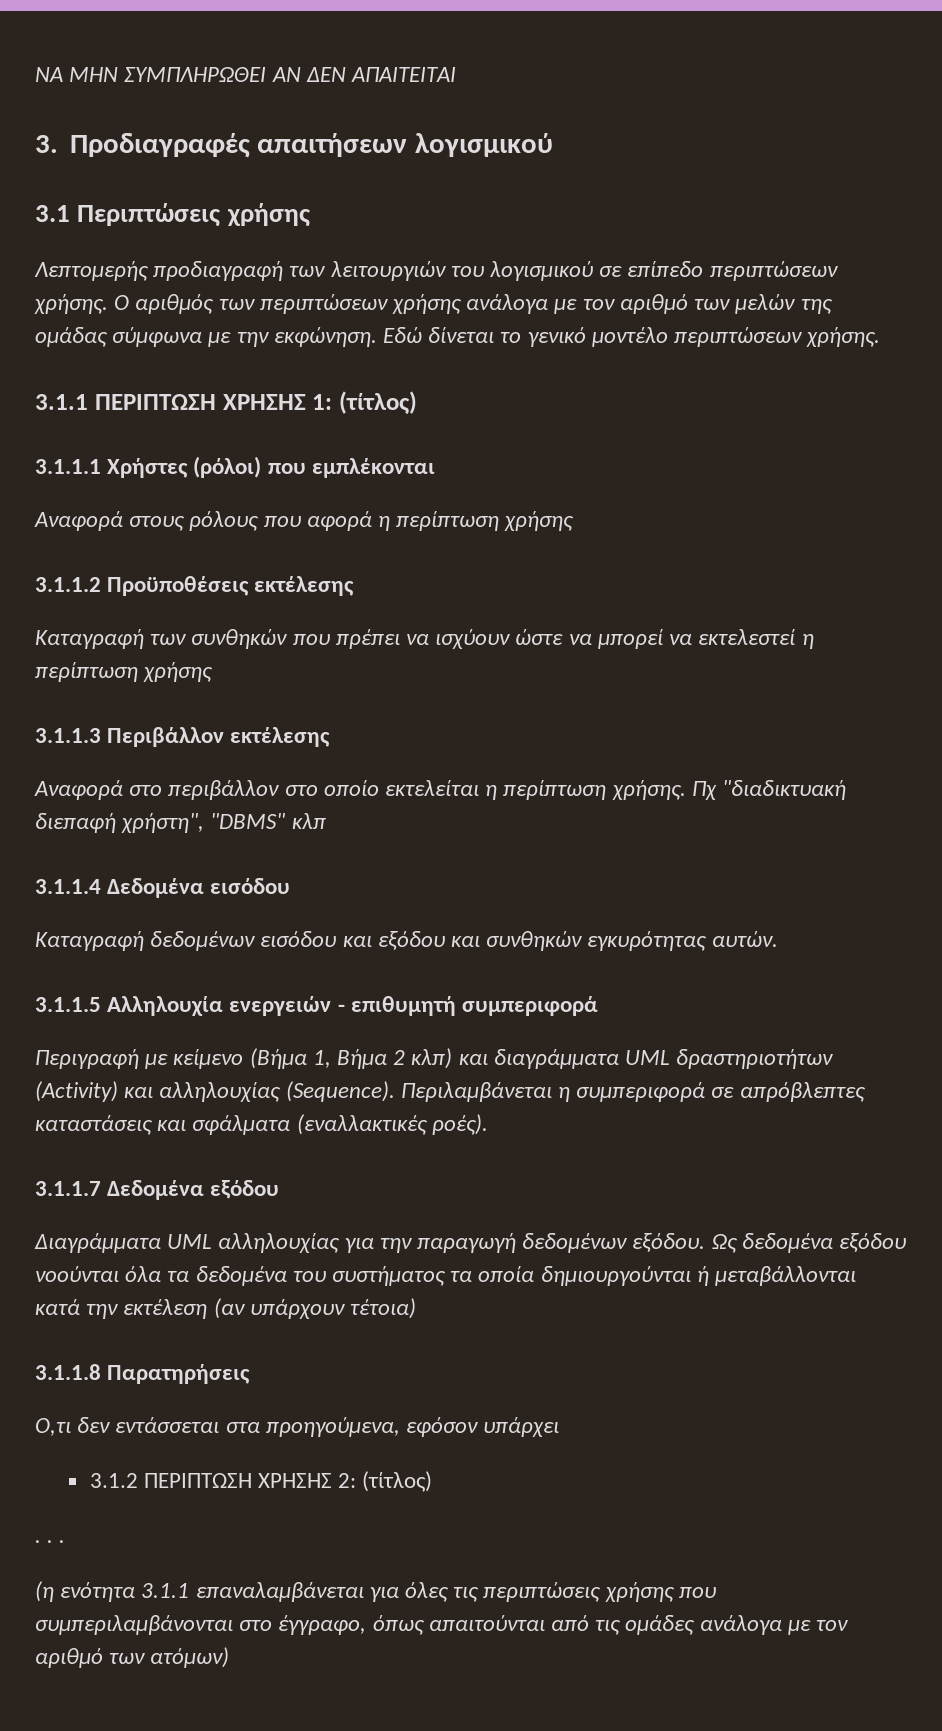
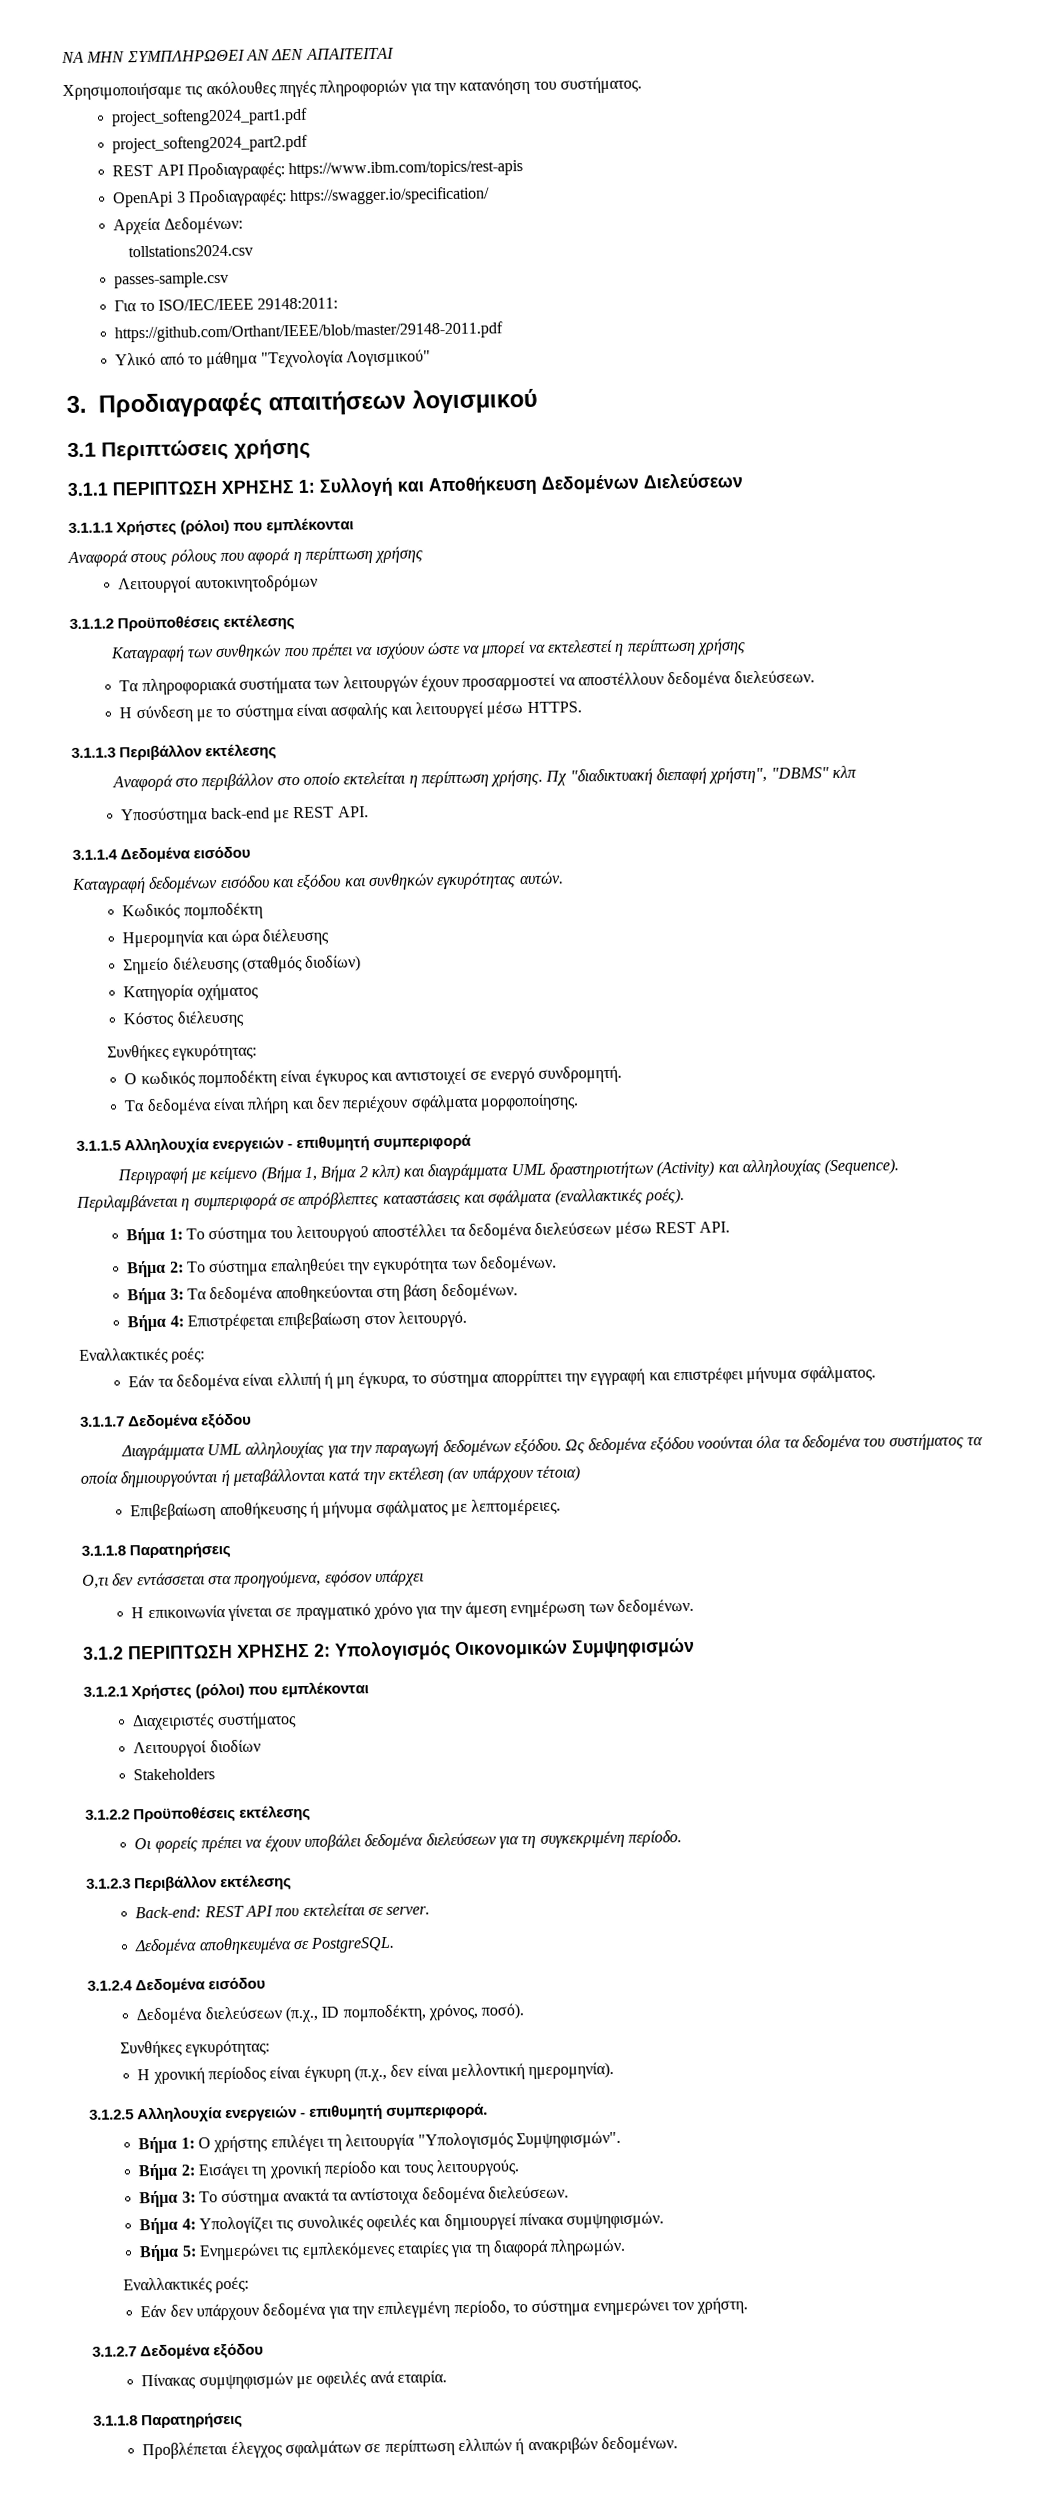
(457, 74) none -> [62,76,642,101] [111,107,309,127] [112,134,309,154] [112,160,524,180] [113,186,491,208] [113,216,243,235] [127,244,253,258] [114,271,230,289] [114,297,339,312] [114,321,504,343] [115,349,432,369] // Χρησιμοποιήσαμε τις ακόλουθες πηγές πληροφοριών για την κατανόηση του συστήματος. // project_softeng2024_part1.pdf // project_softeng2024_part2.pdf // REST API Προδιαγραφές: https://www.ibm.com/topics/rest-apis // OpenApi 3 Προδιαγραφές: https://swagger.io/specification/ // Αρχεία Δεδομένων: // tollstations2024.csv // passes-sample.csv // Για το ISO/IEC/IEEE 29148:2011: // https://github.com/Orthant/IEEE/blob/master/29148-2011.pdf // Υλικό από το μάθημα "Τεχνολογία Λογισμικού"
[34,261,838,281] [34,294,833,314] [35,327,881,347] // Λεπτομερής προδιαγραφή των λειτουργιών του λογισμικού σε επίπεδο περιπτώσεων χρήσης. Ο αριθμός των περιπτώσεων χρήσης ανάλογα με τον αριθμό των μελών της ομάδας σύμφωνα με την εκφώνηση. Εδώ δίνεται το γενικό μοντέλο περιπτώσεων χρήσης. -> (311, 449) none
[339,391,417,414] (τίτλος) -> [319,473,743,497] Συλλογή και Αποθήκευση Δεδομένων Διελεύσεων
(575, 521) none -> [118,574,318,594] // Λειτουργοί αυτοκινητοδρόμων
(214, 672) none -> [119,670,815,696] [119,701,582,723] // Τα πληροφοριακά συστήματα των λειτουργών έχουν προσαρμοστεί να αποστέλλουν δεδομένα διελεύσεων. // Η σύνδεση με το σύστημα είναι ασφαλής και λειτουργεί μέσω HTTPS.
(326, 821) none -> [121,806,369,825] // Υποσύστημα back-end με REST API.
(778, 939) none -> [122,902,263,921] [122,928,330,948] [123,955,362,975] [123,983,259,1002] [123,1010,244,1029] [106,1043,258,1062] [124,1065,623,1089] [124,1093,579,1116] // Κωδικός πομποδέκτη // Ημερομηνία και ώρα διέλευσης // Σημείο διέλευσης (σταθμός διοδίων) // Κατηγορία οχήματος // Κόστος διέλευσης // Συνθήκες εγκυρότητας: // Ο κωδικός πομποδέκτη είναι έγκυρος και αντιστοιχεί σε ενεργό συνδρομητή. // Τα δεδομένα είναι πλήρη και δεν περιέχουν σφάλματα μορφοποίησης.
(488, 1124) none -> [126,1221,731,1245] [127,1255,557,1278] [127,1283,518,1305] [127,1310,468,1332] [79,1347,206,1365] [128,1365,876,1391] // Βήμα 1: Το σύστημα του λειτουργού αποστέλλει τα δεδομένα διελεύσεων μέσω REST API. // Βήμα 2: Το σύστημα επαληθεύει την εγκυρότητα των δεδομένων. // Βήμα 3: Τα δεδομένα αποθηκεύονται στη βάση δεδομένων. // Βήμα 4: Επιστρέφεται επιβεβαίωση στον λειτουργό. // Εναλλακτικές ροές: // Εάν τα δεδομένα είναι ελλιπή ή μη έγκυρα, το σύστημα απορρίπτει την εγγραφή και επιστρέφει μήνυμα σφάλματος.
(417, 1308) none -> [130,1498,562,1521] // Επιβεβαίωση αποθήκευσης ή μήνυμα σφάλματος με λεπτομέρειες.
[89,1471,433,1492] [35,1540,66,1543] [35,1581,716,1602] [35,1615,849,1635] [35,1647,230,1668] 3.1.2 ΠΕΡΙΠΤΩΣΗ ΧΡΗΣΗΣ 2: (τίτλος) // . . . // (η ενότητα 3.1.1 επαναλαμβάνεται για όλες τις περιπτώσεις χρήσης που συμπεριλαμβάνονται στο έγγραφο, όπως απαιτούνται από τις ομάδες ανάλογα με τον αριθμό των ατόμων) -> [131,1598,694,1622] [83,1637,695,1661] [83,1681,370,1700] [132,1712,297,1731] [133,1739,261,1758] [133,1768,216,1781] [85,1804,312,1823] [134,1830,682,1853] [86,1874,293,1892] [135,1903,431,1919] [134,1936,396,1956] [87,1976,267,1994] [136,2003,525,2025] [119,2039,271,2058] [137,2061,615,2085] [89,2102,489,2123] [138,2130,621,2154] [138,2159,520,2181] [139,2185,569,2208] [139,2211,665,2235] [139,2238,627,2262] [122,2276,250,2295] [140,2297,749,2321] [92,2342,265,2360] [141,2370,448,2391] [93,2411,244,2429] [142,2436,678,2460] Η επικοινωνία γίνεται σε πραγματικό χρόνο για την άμεση ενημέρωση των δεδομένων. // 3.1.2 ΠΕΡΙΠΤΩΣΗ ΧΡΗΣΗΣ 2: Υπολογισμός Οικονομικών Συμψηφισμών // 3.1.2.1 Χρήστες (ρόλοι) που εμπλέκονται // Διαχειριστές συστήματος // Λειτουργοί διοδίων // Stakeholders // 3.1.2.2 Προϋποθέσεις εκτέλεσης // Οι φορείς πρέπει να έχουν υποβάλει δεδομένα διελεύσεων για τη συγκεκριμένη περίοδο. // 3.1.2.3 Περιβάλλον εκτέλεσης // Back-end: REST API που εκτελείται σε server. // Δεδομένα αποθηκευμένα σε PostgreSQL. // 3.1.2.4 Δεδομένα εισόδου // Δεδομένα διελεύσεων (π.χ., ID πομποδέκτη, χρόνος, ποσό). // Συνθήκες εγκυρότητας: // Η χρονική περίοδος είναι έγκυρη (π.χ., δεν είναι μελλοντική ημερομηνία). // 3.1.2.5 Αλληλουχία ενεργειών - επιθυμητή συμπεριφορά. // Βήμα 1: Ο χρήστης επιλέγει τη λειτουργία "Υπολογισμός Συμψηφισμών". // Βήμα 2: Εισάγει τη χρονική περίοδο και τους λειτουργούς. // Βήμα 3: Το σύστημα ανακτά τα αντίστοιχα δεδομένα διελεύσεων. // Βήμα 4: Υπολογίζει τις συνολικές οφειλές και δημιουργεί πίνακα συμψηφισμών. // Βήμα 5: Ενημερώνει τις εμπλεκόμενες εταιρίες για τη διαφορά πληρωμών. // Εναλλακτικές ροές: // Εάν δεν υπάρχουν δεδομένα για την επιλεγμένη περίοδο, το σύστημα ενημερώνει τον χρήστη. // 3.1.2.7 Δεδομένα εξόδου // Πίνακας συμψηφισμών με οφειλές ανά εταιρία. // 3.1.1.8 Παρατηρήσεις // Προβλέπεται έλεγχος σφαλμάτων σε περίπτωση ελλιπών ή ανακριβών δεδομένων.

